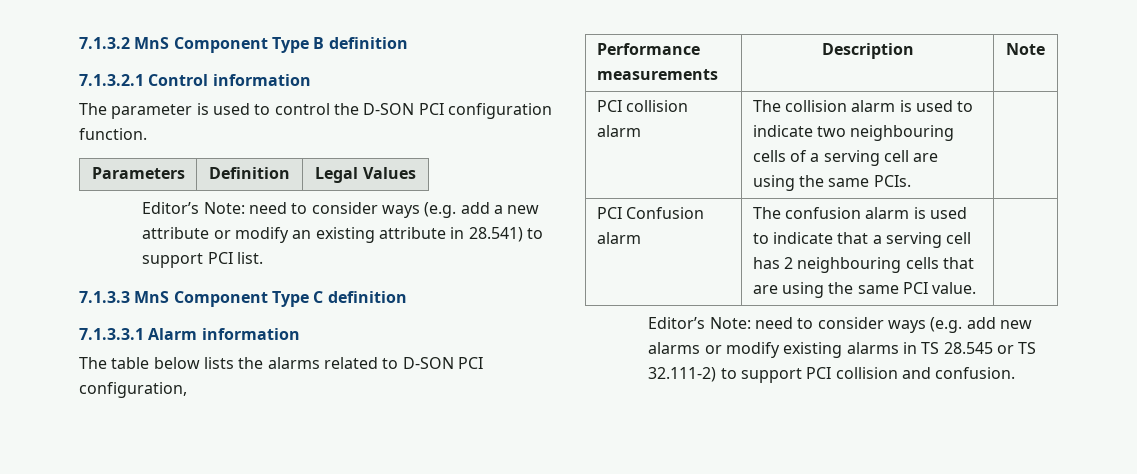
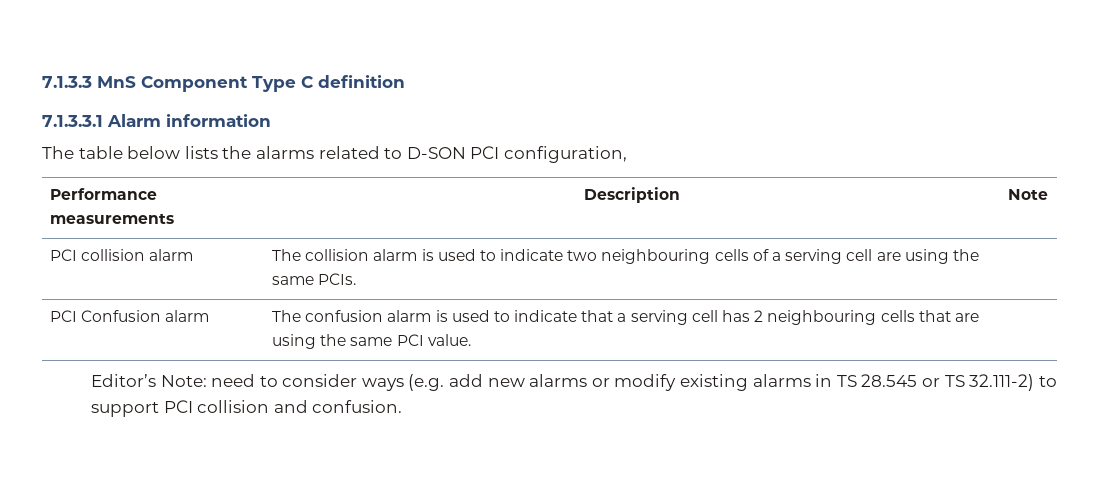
[79,37,408,53] [79,74,311,86] [79,103,552,119] [79,128,147,140] [91,167,185,179] [209,167,290,179] [315,167,416,183] [142,202,540,218] [142,227,544,243] [142,252,264,268] 7.1.3.2 MnS Component Type B definition // 7.1.3.2.1 Control information // The parameter is used to control the D-SON PCI configuration function. // Parameters | Definition | Legal Values // Editor’s Note: need to consider ways (e.g. add a new attribute or modify an existing attribute in 28.541) to support PCI list. // -> (42, 82) none

